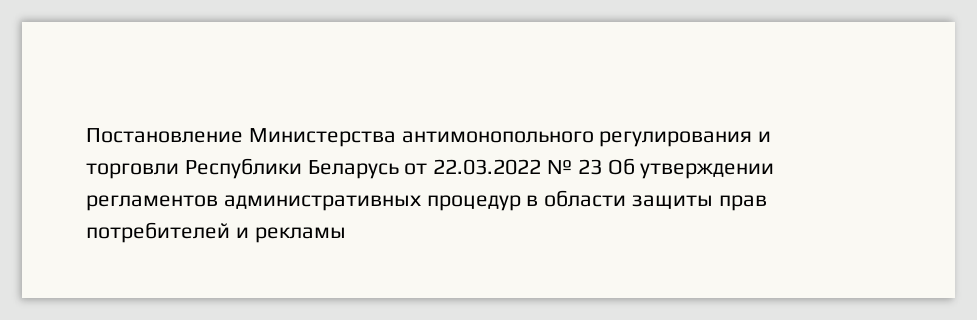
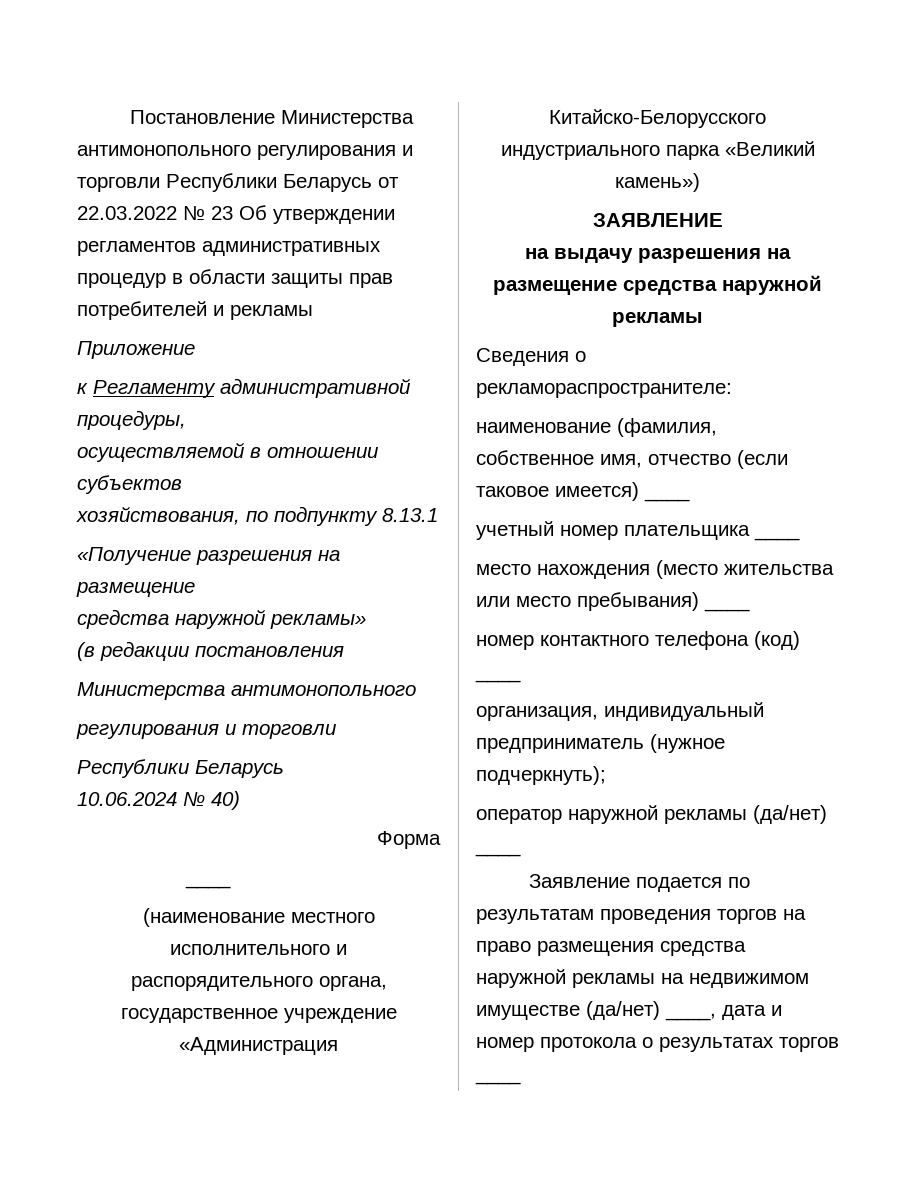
(346, 235) none -> [77,341,195,359] [77,378,410,398] [77,410,186,430] [77,442,378,462] [77,475,182,494] [76,506,438,526] [77,547,340,565] [76,582,195,597] [77,609,366,629] [77,641,344,661] [77,682,416,700] [76,724,336,739] [77,759,284,778] [77,791,240,810] [377,831,441,849] [184,884,231,889] [142,908,375,927] [170,944,347,955] [130,976,387,991] [120,1008,397,1023] [179,1037,338,1055] [549,109,766,128] [500,141,815,160] [615,173,700,192] [592,213,723,227] [525,248,791,263] [493,275,822,295] [612,312,703,327] [476,348,586,366] [476,383,732,398] [476,418,717,437] [476,450,788,469] [476,482,690,502] [476,521,800,541] [476,560,834,579] [476,592,750,612] [476,631,800,650] [475,678,521,683] [476,702,764,721] [476,734,725,753] [476,766,606,785] [476,805,827,824] [475,852,521,857] [528,874,750,892] [476,909,806,924] [476,941,746,956] [476,969,809,988] [476,1001,782,1021] [476,1037,839,1052] [475,1080,521,1085] // Приложение // к Регламенту административной процедуры, // осуществляемой в отношении субъектов // хозяйствования, по подпункту 8.13.1 // «Получение разрешения на размещение // средства наружной рекламы» // (в редакции постановления // Министерства антимонопольного // регулирования и торговли // Республики Беларусь // 10.06.2024 № 40) // Форма // ____ // (наименование местного исполнительного и распорядительного органа, государственное учреждение «Администрация Китайско-Белорусского индустриального парка «Великий камень») // ЗАЯВЛЕНИЕ // на выдачу разрешения на размещение средства наружной рекламы // Сведения о рекламораспространителе: // наименование (фамилия, собственное имя, отчество (если таковое имеется) ____ // учетный номер плательщика ____ // место нахождения (место жительства или место пребывания) ____ // номер контактного телефона (код) ____ // организация, индивидуальный предприниматель (нужное подчеркнуть); // оператор наружной рекламы (да/нет) ____ // Заявление подается по результатам проведения торгов на право размещения средства наружной рекламы на недвижимом имуществе (да/нет) ____, дата и номер протокола о результатах торгов ____

